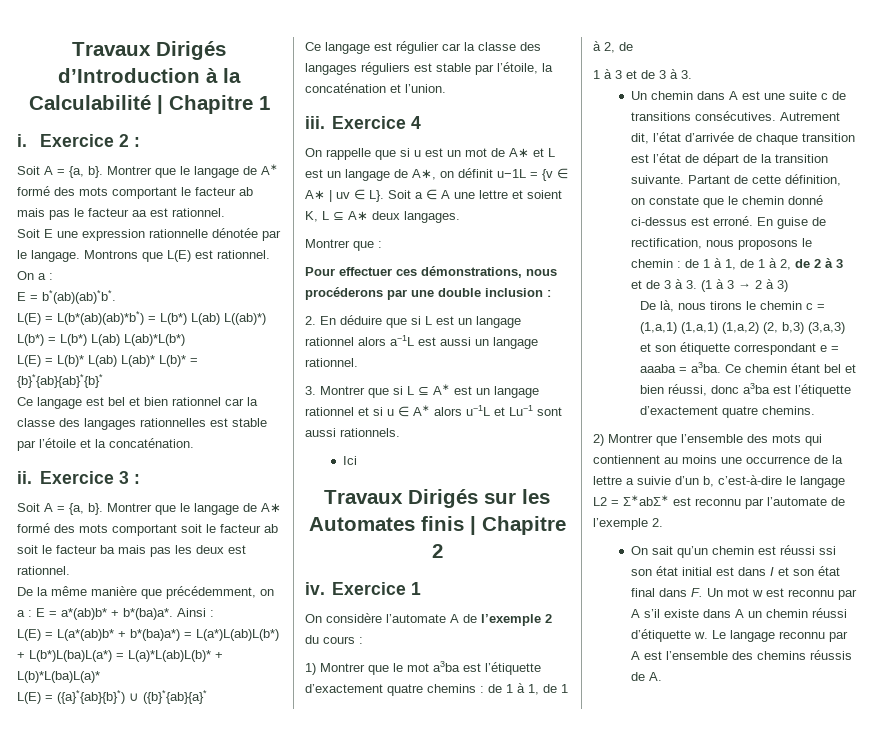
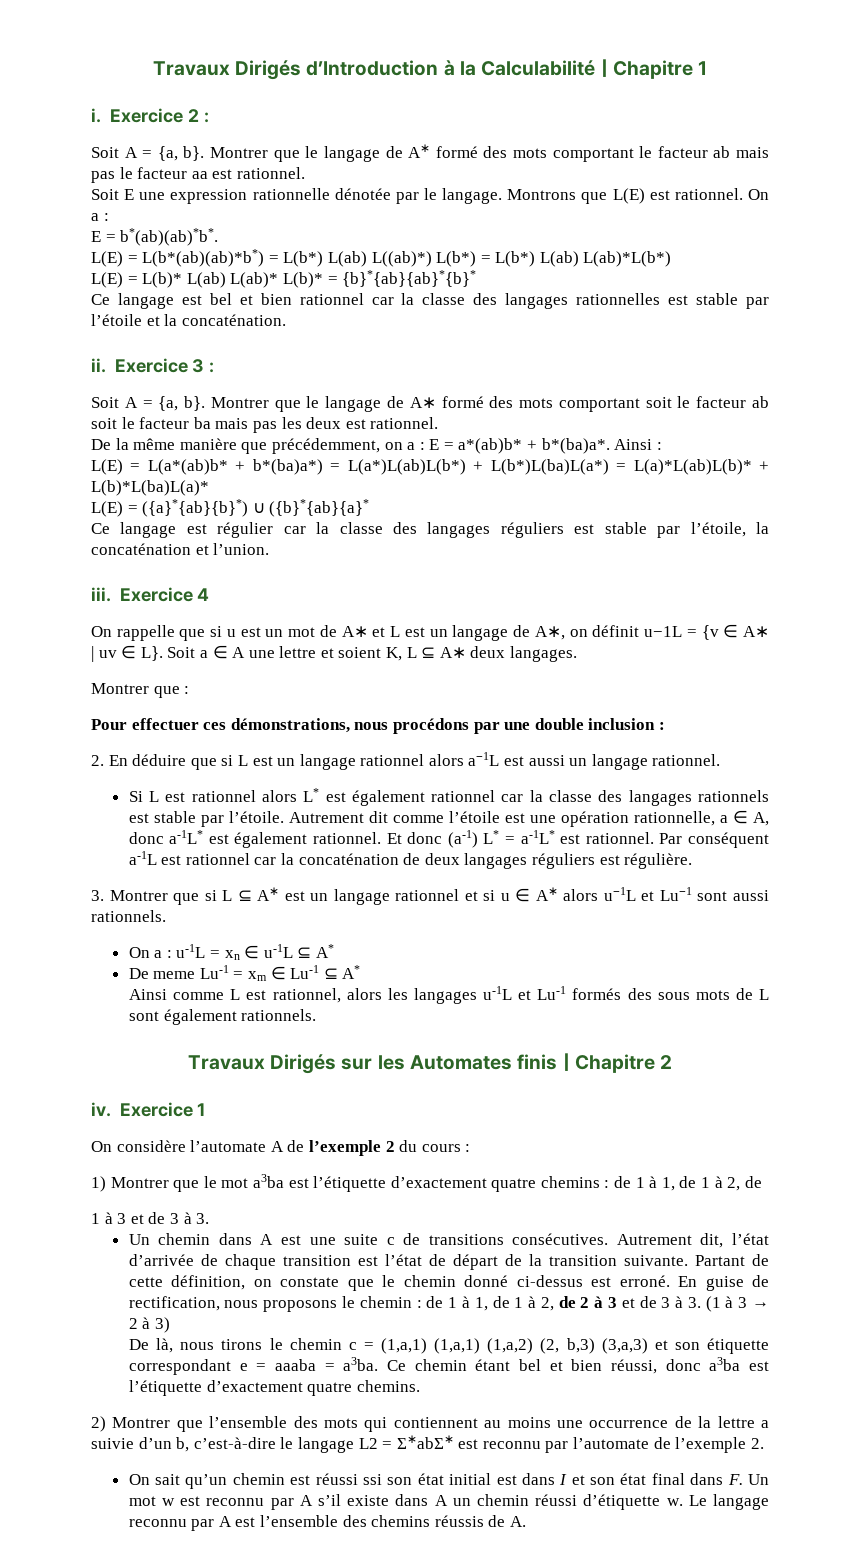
[305,287,383,300] procéderons -> [392,718,469,734] procédons
(358, 362) none -> [128,788,769,806] [128,810,770,827] [128,830,770,848] [128,851,693,869] // Si L est rationnel alors L* est également rationnel car la classe des langages rationnels est stable par l’étoile. Autrement dit comme l’étoile est une opération rationnelle, a ∈ A, donc a-1L* est également rationnel. Et donc (a-1) L* = a-1L* est rationnel. Par conséquent a-1L est rationnel car la concaténation de deux langages réguliers est régulière.
[342,456,357,465] Ici -> [128,944,335,960] [128,965,361,981] [128,986,770,1004] [128,1009,317,1025] On a : u-1L = xn ∈ u-1L ⊆ A* // De meme Lu-1 = xm ∈ Lu-1 ⊆ A* // Ainsi comme L est rationnel, alors les langages u-1L et Lu-1 formés des sous mots de L sont également rationnels.

